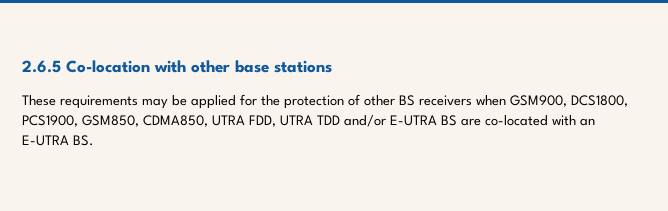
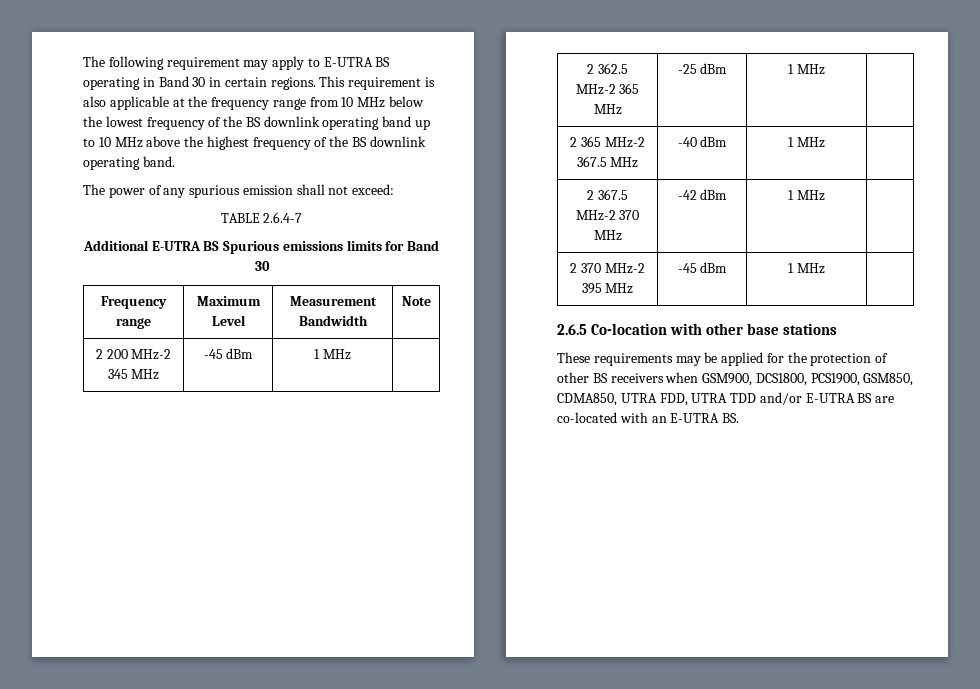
(22, 66) none -> [83,56,391,70] [83,76,436,90] [83,96,425,110] [83,116,431,130] [83,136,426,150] [83,156,175,170] [83,184,395,198] [220,212,303,223] [82,240,440,254] [254,261,270,271] [101,296,167,309] [116,318,151,329] [196,296,261,306] [211,315,246,326] [289,296,377,306] [298,315,368,326] [401,296,431,306] [95,349,172,360] [107,369,160,380] [203,348,254,359] [314,349,351,360] [587,63,628,74] [575,83,640,95] [593,104,622,115] [677,63,728,74] [788,64,825,75] [570,136,645,148] [576,156,639,168] [677,136,728,147] [788,137,825,148] [587,189,628,200] [575,210,640,221] [593,230,622,241] [677,189,728,200] [788,190,825,201] [570,263,645,274] [581,283,634,294] [677,262,728,273] [788,263,825,274] The following requirement may apply to E-UTRA BS operating in Band 30 in certain regions. This requirement is also applicable at the frequency range from 10 MHz below the lowest frequency of the BS downlink operating band up to 10 MHz above the highest frequency of the BS downlink operating band. // The power of any spurious emission shall not exceed: // TABLE 2.6.4-7 // Additional E-UTRA BS Spurious emissions limits for Band 30 // Frequency range | Maximum Level | Measurement Bandwidth | Note // 2 200 MHz-2 345 MHz | -45 dBm | 1 MHz | // 2 362.5 MHz-2 365 MHz | -25 dBm | 1 MHz | // 2 365 MHz-2 367.5 MHz | -40 dBm | 1 MHz | // 2 367.5 MHz-2 370 MHz | -42 dBm | 1 MHz | // 2 370 MHz-2 395 MHz | -45 dBm | 1 MHz | //

